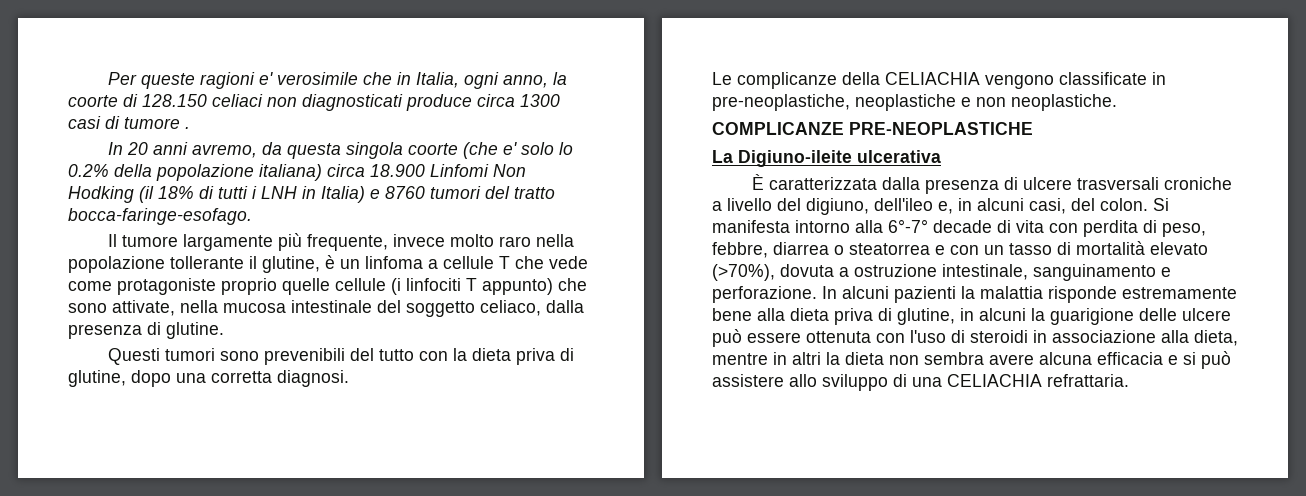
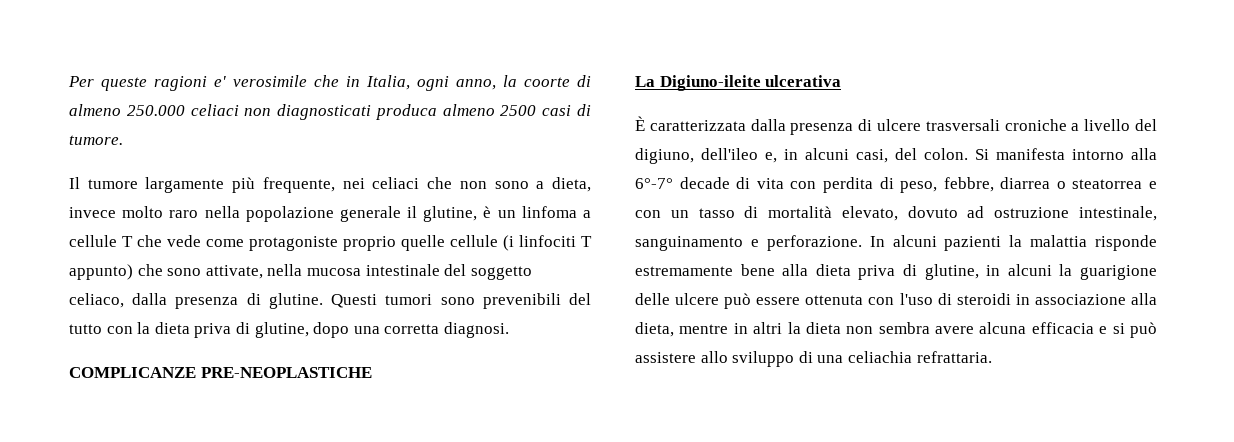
[142,94,207,107] 128.150 -> [69,104,185,116] almeno 250.000
[406,94,560,111] [68,116,190,129] [107,142,573,159] [68,164,526,181] [68,186,555,203] [68,208,252,225] produce circa 1300 casi di tumore . // In 20 anni avremo, da questa singola coorte (che e' solo lo 0.2% della popolazione italiana) circa 18.900 Linfomi Non Hodking (il 18% di tutti i LNH in Italia) e 8760 tumori del tratto bocca-faringe-esofago. -> [375,104,591,120] [69,135,123,145] produca almeno 2500 casi di tumore.
(388, 242) none -> [342,177,592,192] nei celiaci che non sono a dieta,
[170,256,244,269] tollerante -> [339,206,401,222] generale
(224, 330) // -> (323, 301) none
[712,72,1166,89] [712,94,1117,111] // Le complicanze della CELIACHIA vengono classificate in pre-neoplastiche, neoplastiche e non neoplastiche. -> (509, 330) none
[1150,242,1208,255] [712,264,849,281] elevato (>70%), dovuta a -> [841,206,985,221] elevato, dovuto ad
[947,374,1042,387] CELIACHIA -> [847,351,912,363] celiachia

